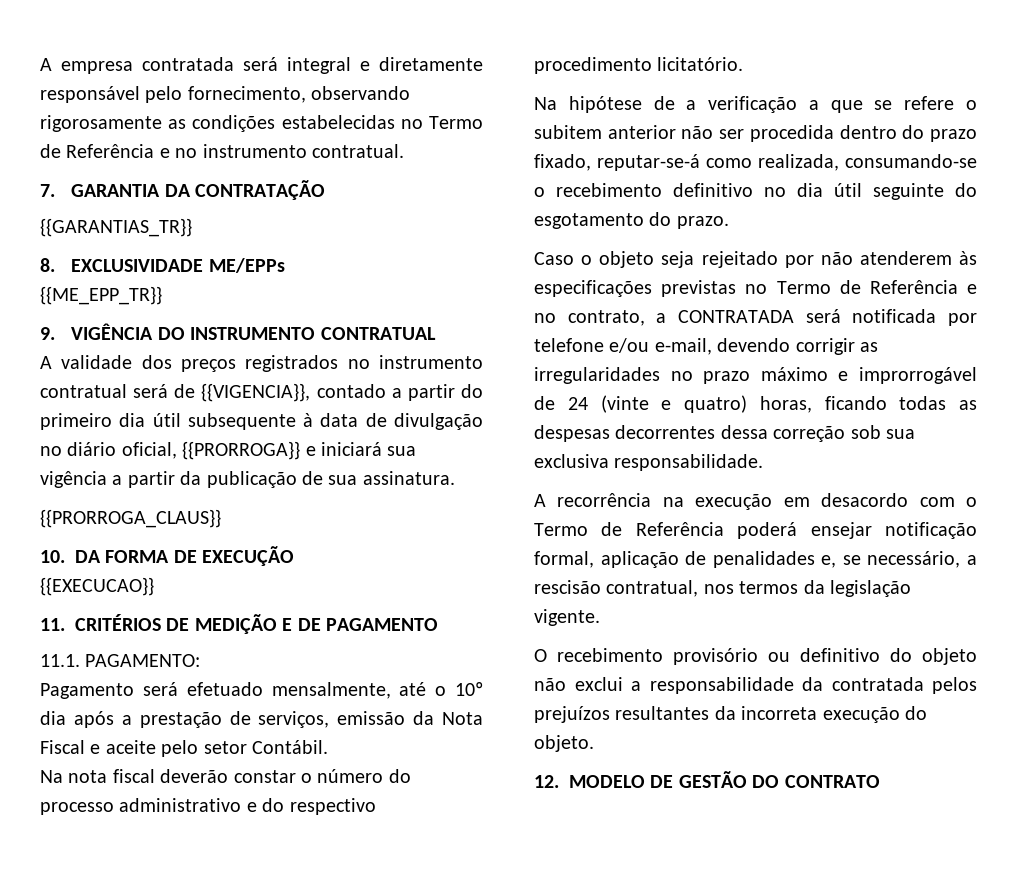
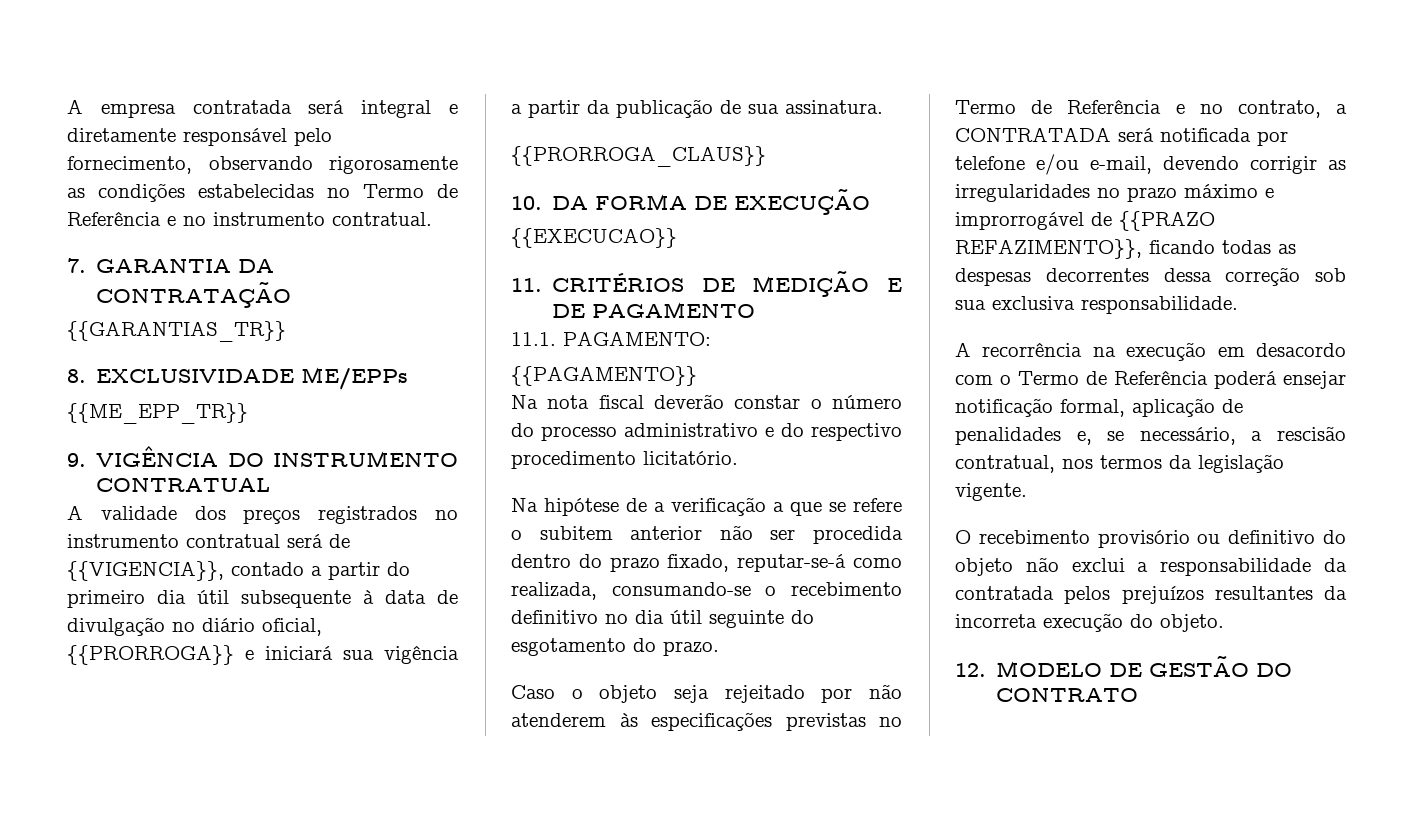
[40,682,483,699] [40,711,483,728] [40,740,328,757] Pagamento será efetuado mensalmente, até o 10º dia após a prestação de serviços, emissão da Nota Fiscal e aceite pelo setor Contábil. -> [511,366,697,386] {{PAGAMENTO}}
[567,395,812,413] 24 (vinte e quatro) horas, -> [1119,211,1215,231] [955,239,1142,259] {{PRAZO REFAZIMENTO}},

